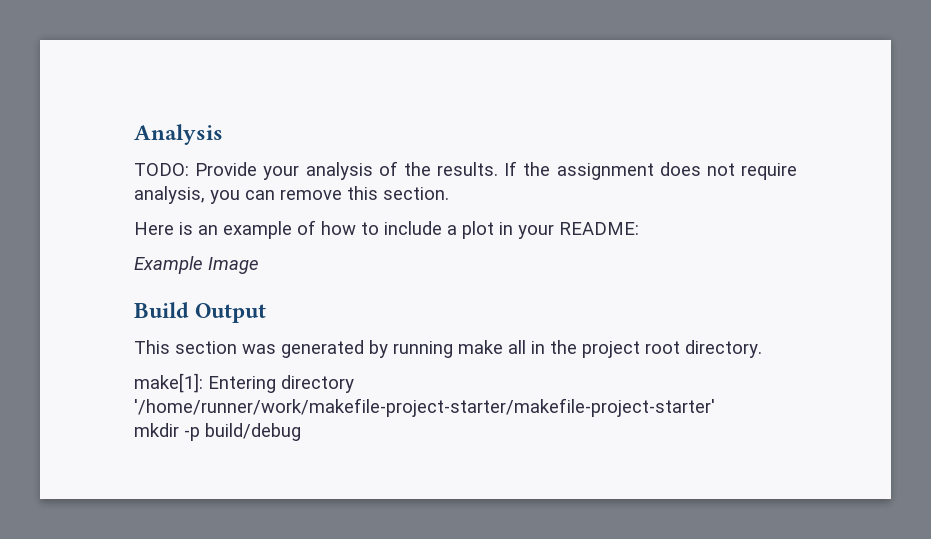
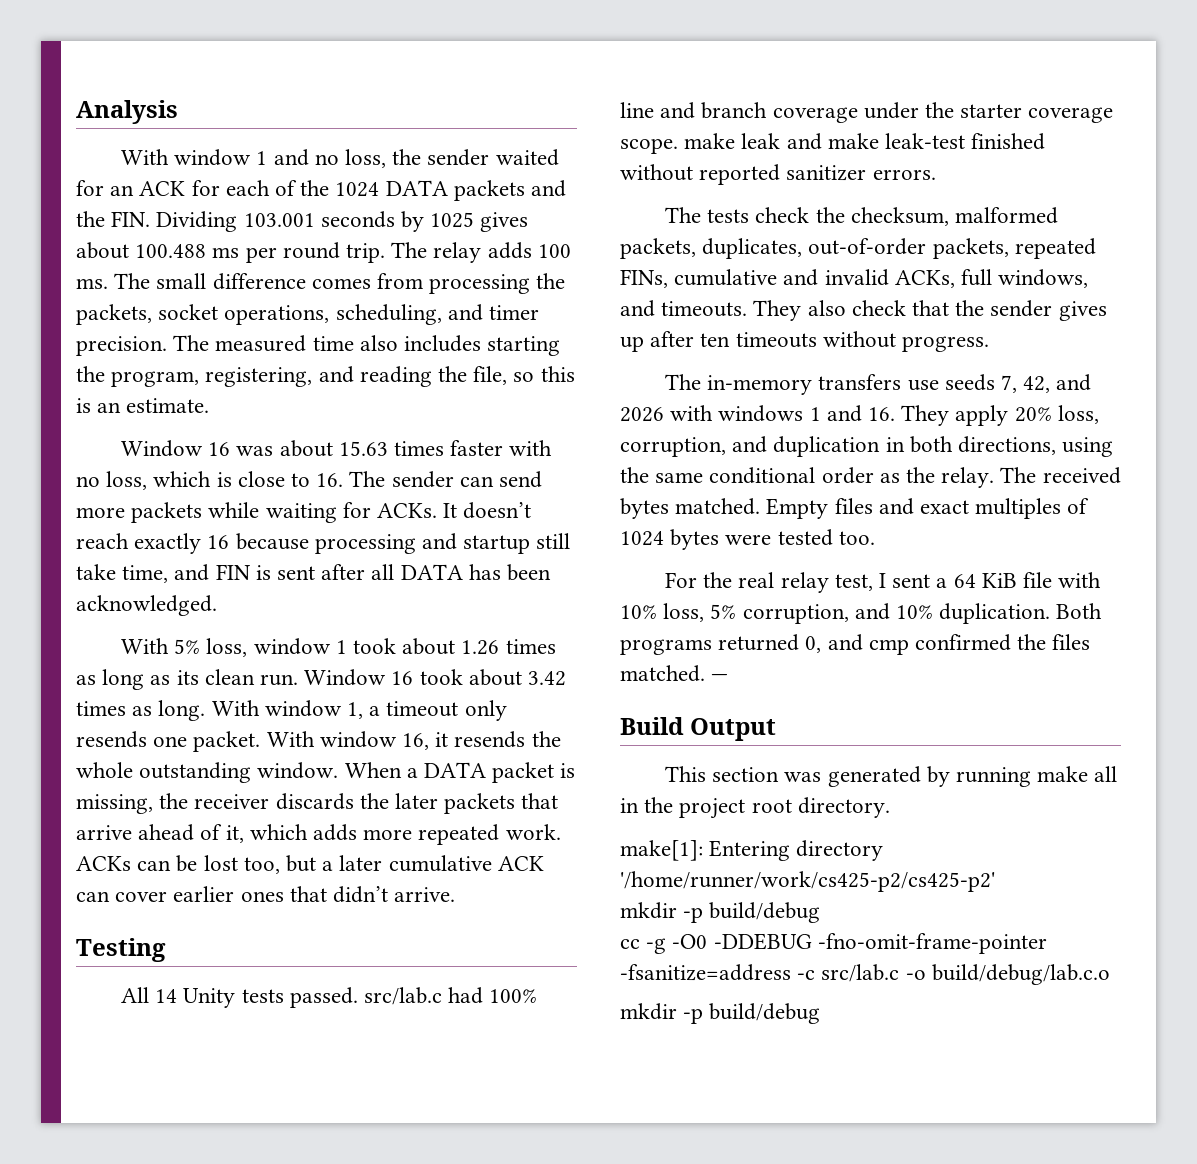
[134,161,797,180] [134,186,449,204] [134,220,639,239] [134,256,259,274] TODO: Provide your analysis of the results. If the assignment does not require analysis, you can remove this section. // Here is an example of how to include a plot in your README: // Example Image -> [120,149,559,168] [76,180,567,201] [76,211,529,232] [76,242,571,263] [76,273,566,294] [76,304,540,325] [76,335,561,356] [76,366,575,387] [76,398,210,413] [120,440,553,457] [76,471,543,490] [76,502,532,523] [76,533,571,554] [76,564,552,583] [76,595,217,616] [120,638,556,657] [76,669,567,690] [76,700,507,721] [76,731,561,752] [76,762,576,783] [76,793,559,814] [76,824,561,845] [76,855,544,874] [76,886,456,903] [76,938,166,962] [120,987,538,1008] [620,102,1114,123] [620,133,1046,154] [620,164,936,185] [664,207,1058,226] [620,238,1096,259] [620,269,1089,288] [620,300,1107,321] [620,331,990,352] [664,374,1092,395] [620,405,1099,426] [620,436,1114,457] [620,467,1121,488] [620,498,1090,519] [620,529,875,550] [664,572,1102,593] [620,603,1103,624] [620,634,1091,655] [620,665,729,682] With window 1 and no loss, the sender waited for an ACK for each of the 1024 DATA packets and the FIN. Dividing 103.001 seconds by 1025 gives about 100.488 ms per round trip. The relay adds 100 ms. The small difference comes from processing the packets, socket operations, scheduling, and timer precision. The measured time also includes starting the program, registering, and reading the file, so this is an estimate. // Window 16 was about 15.63 times faster with no loss, which is close to 16. The sender can send more packets while waiting for ACKs. It doesn’t reach exactly 16 because processing and startup still take time, and FIN is sent after all DATA has been acknowledged. // With 5% loss, window 1 took about 1.26 times as long as its clean run. Window 16 took about 3.42 times as long. With window 1, a timeout only resends one packet. With window 16, it resends the whole outstanding window. When a DATA packet is missing, the receiver discards the later packets that arrive ahead of it, which adds more repeated work. ACKs can be lost too, but a later cumulative ACK can cover earlier ones that didn’t arrive. // Testing // All 14 Unity tests passed. src/lab.c had 100% line and branch coverage under the starter coverage scope. make leak and make leak-test finished without reported sanitizer errors. // The tests check the checksum, malformed packets, duplicates, out-of-order packets, repeated FINs, cumulative and invalid ACKs, full windows, and timeouts. They also check that the sender gives up after ten timeouts without progress. // The in-memory transfers use seeds 7, 42, and 2026 with windows 1 and 16. They apply 20% loss, corruption, and duplication in both directions, using the same conditional order as the relay. The received bytes matched. Empty files and exact multiples of 1024 bytes were tested too. // For the real relay test, I sent a 64 KiB file with 10% loss, 5% corruption, and 10% duplication. Both programs returned 0, and cmp confirmed the files matched. —
[134,398,715,417] [134,423,301,441] '/home/runner/work/makefile-project-starter/makefile-project-starter' // mkdir -p build/debug -> [620,871,995,892] [620,902,821,923] [620,933,1047,954] [620,964,1110,985] [620,1003,821,1024] '/home/runner/work/cs425-p2/cs425-p2' // mkdir -p build/debug // cc -g -O0 -DDEBUG -fno-omit-frame-pointer -fsanitize=address -c src/lab.c -o build/debug/lab.c.o // mkdir -p build/debug

